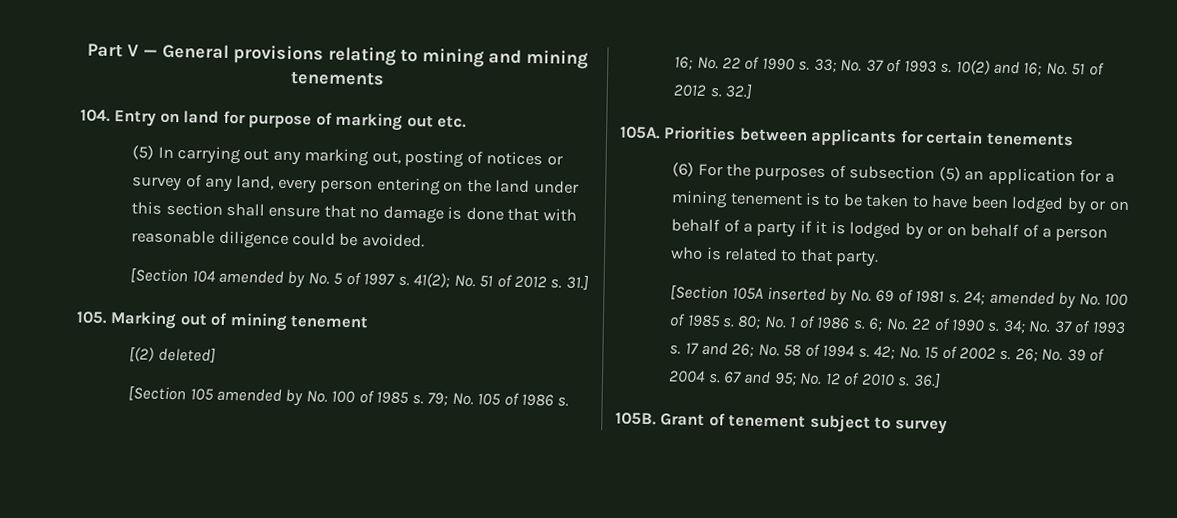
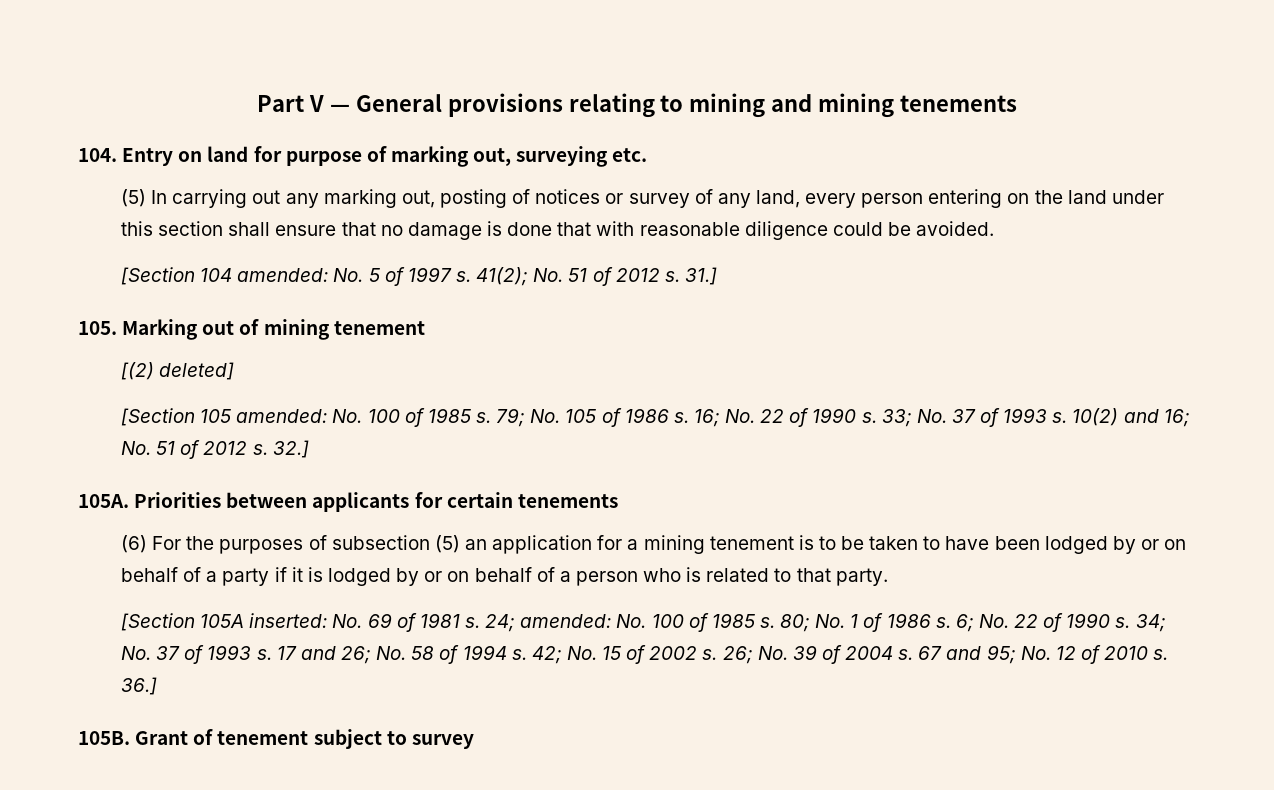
[406,114,434,128] out -> [473,146,609,167] out, surveying
[218,269,306,289] amended by -> [237,268,329,282] amended:
[216,387,304,407] amended by -> [236,409,328,423] amended:
[767,287,848,306] inserted by -> [249,613,328,628] inserted:
[988,290,1077,310] amended by -> [520,614,612,628] amended:

